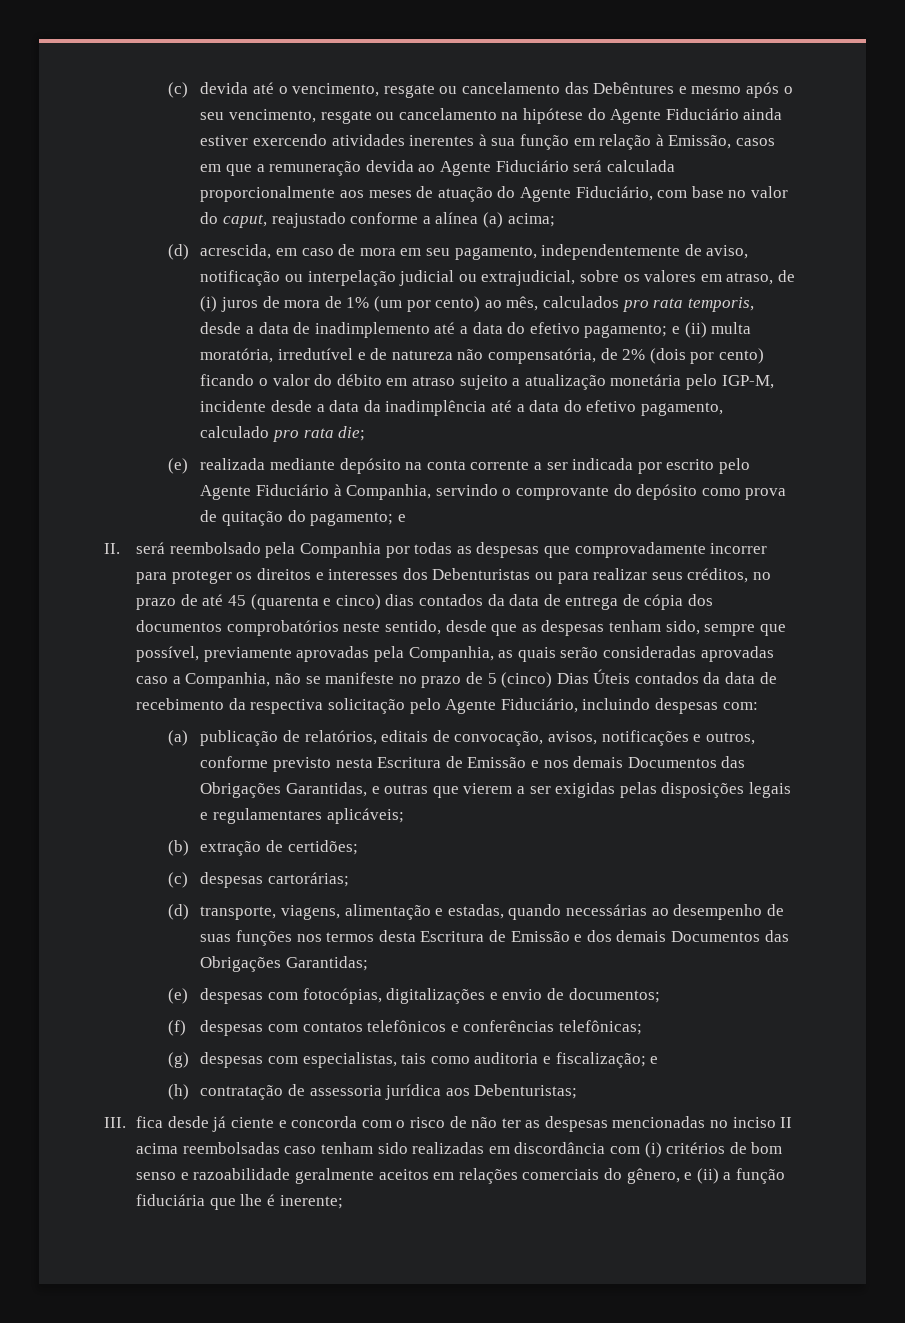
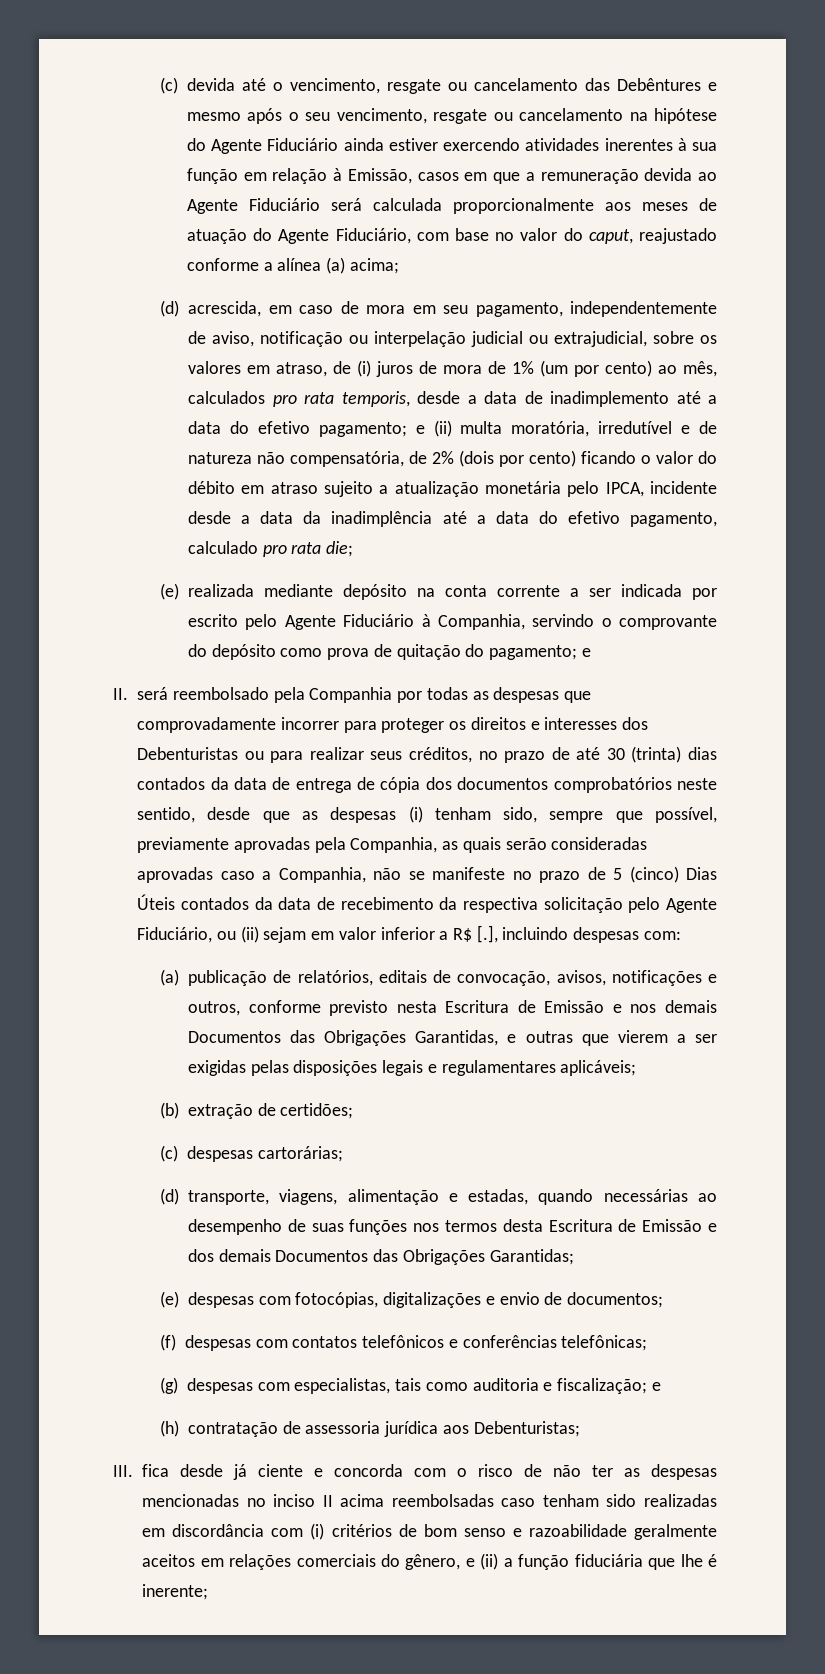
[721,375,774,389] IGP-M, -> [605,482,644,497] IPCA,
[227,594,381,610] 45 (quarenta e cinco) -> [606,746,682,763] 30 (trinta)
(605, 628) none -> [408,806,423,823] (i)
(578, 705) none -> [216,925,498,943] ou (ii) sejam em valor inferior a R$ [.],

